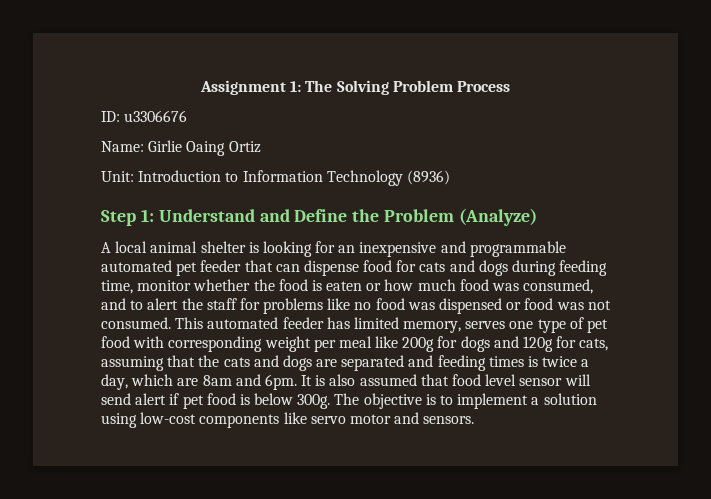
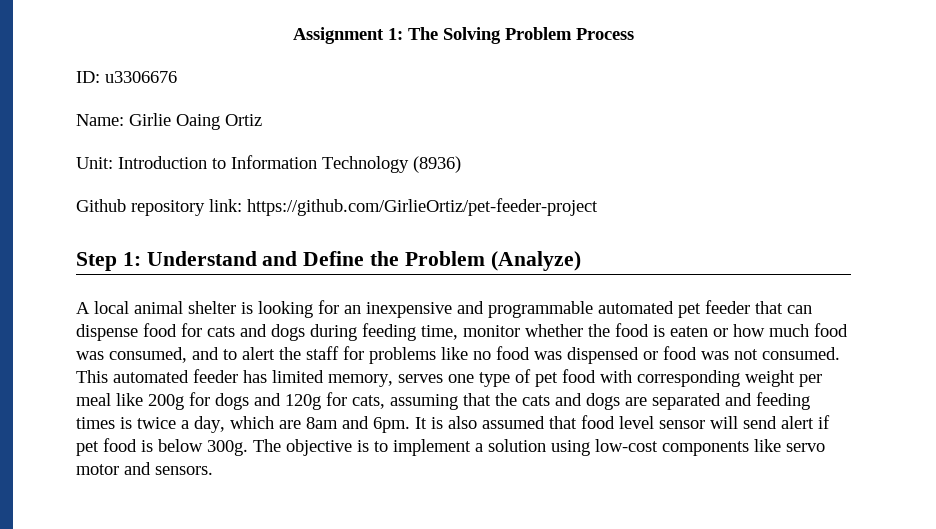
(450, 177) none -> [76,198,598,216] // Github repository link: https://github.com/GirlieOrtiz/pet-feeder-project

